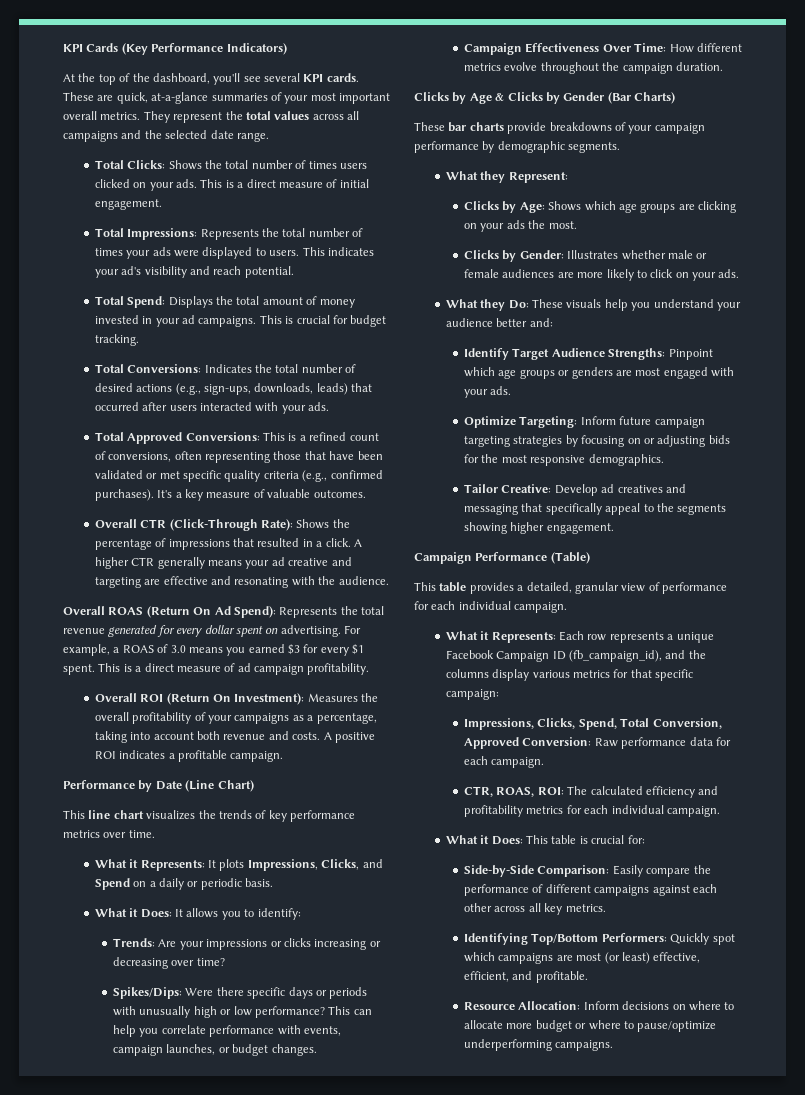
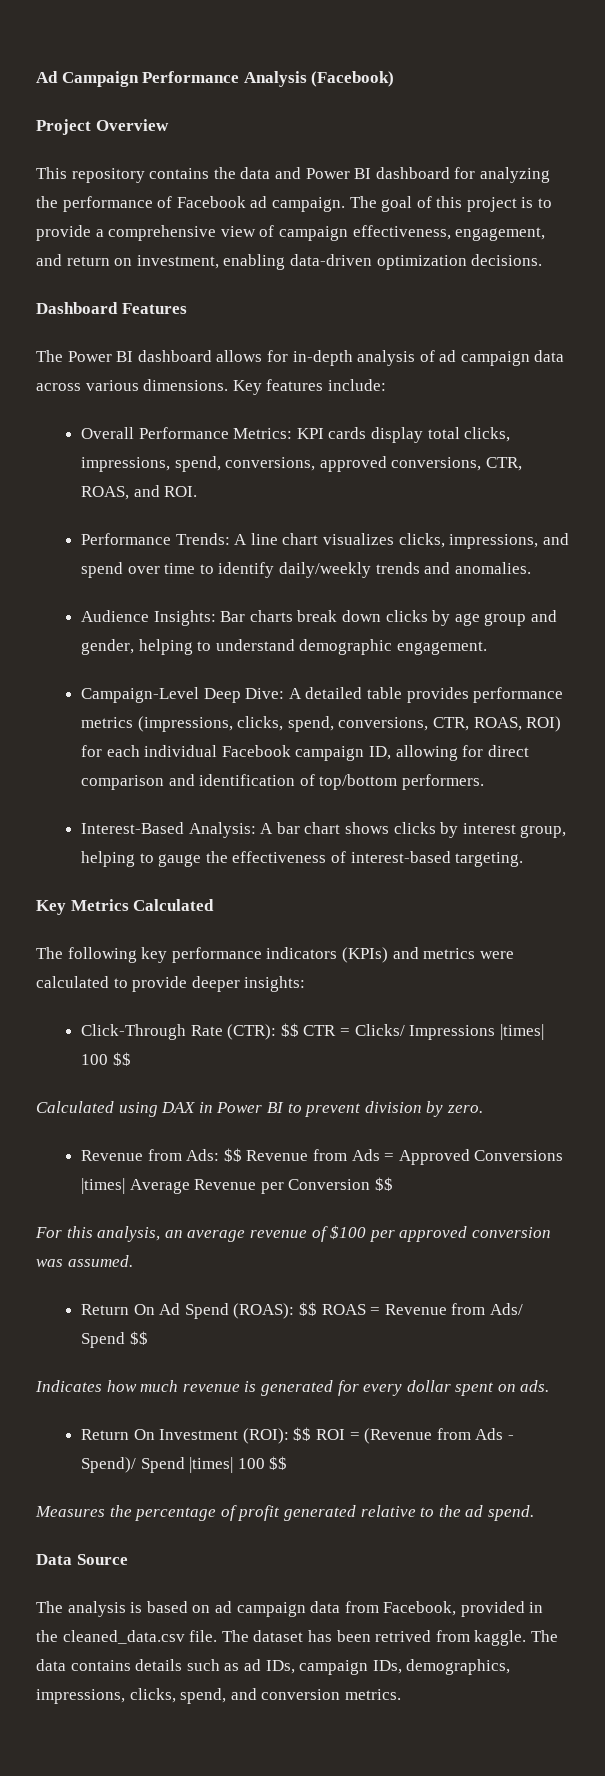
[63,43,287,55] [63,73,359,85] [63,92,390,104] [63,111,359,123] [63,130,269,142] [94,160,367,170] [94,179,369,191] [94,199,162,210] [94,228,364,240] [94,247,374,259] [94,266,294,278] [94,296,355,308] [94,315,387,327] [94,334,139,346] [94,364,357,373] [94,383,373,395] [94,402,330,414] [94,432,379,444] [94,451,383,463] [94,470,383,482] [94,489,366,501] [94,519,350,531] [94,538,362,550] [94,557,352,569] [94,576,389,588] [63,606,384,618] [63,628,105,634] KPI Cards (Key Performance Indicators) // At the top of the dashboard, you'll see several KPI cards. These are quick, at-a-glance summaries of your most important overall metrics. They represent the total values across all campaigns and the selected date range. // Total Clicks: Shows the total number of times users clicked on your ads. This is a direct measure of initial engagement. // Total Impressions: Represents the total number of times your ads were displayed to users. This indicates your ad's visibility and reach potential. // Total Spend: Displays the total amount of money invested in your ad campaigns. This is crucial for budget tracking. // Total Conversions: Indicates the total number of desired actions (e.g., sign-ups, downloads, leads) that occurred after users interacted with your ads. // Total Approved Conversions: This is a refined count of conversions, often representing those that have been validated or met specific quality criteria (e.g., confirmed purchases). It's a key measure of valuable outcomes. // Overall CTR (Click-Through Rate): Shows the percentage of impressions that resulted in a click. A higher CTR generally means your ad creative and targeting are effective and resonating with the audience. // Overall ROAS (Return On Ad Spend): Represents the total revenue -> [36,71,395,87] [36,119,169,135] [36,167,550,183] [36,196,553,212] [36,225,546,241] [36,254,543,270] [36,302,187,314] [36,350,565,366] [36,379,386,395] [81,427,511,443] [81,456,522,472] [81,485,198,500] [81,533,569,549] [81,562,531,578] [81,610,557,626] [81,639,487,655] [81,687,564,703] [81,716,562,732] [81,745,529,761] [81,774,484,790] [81,822,567,838] [81,851,524,867] [36,899,215,915] [36,947,514,963] [36,976,306,992] [81,1023,544,1040] [81,1052,131,1066] [36,1101,483,1117] [81,1148,564,1165] [81,1177,393,1194] [35,1225,551,1242] [36,1255,133,1267] [81,1302,523,1319] [81,1331,148,1348] [35,1380,257,1392] Ad Campaign Performance Analysis (Facebook) // Project Overview // This repository contains the data and Power BI dashboard for analyzing the performance of Facebook ad campaign. The goal of this project is to provide a comprehensive view of campaign effectiveness, engagement, and return on investment, enabling data-driven optimization decisions. // Dashboard Features // The Power BI dashboard allows for in-depth analysis of ad campaign data across various dimensions. Key features include: // Overall Performance Metrics: KPI cards display total clicks, impressions, spend, conversions, approved conversions, CTR, ROAS, and ROI. // Performance Trends: A line chart visualizes clicks, impressions, and spend over time to identify daily/weekly trends and anomalies. // Audience Insights: Bar charts break down clicks by age group and gender, helping to understand demographic engagement. // Campaign-Level Deep Dive: A detailed table provides performance metrics (impressions, clicks, spend, conversions, CTR, ROAS, ROI) for each individual Facebook campaign ID, allowing for direct comparison and identification of top/bottom performers. // Interest-Based Analysis: A bar chart shows clicks by interest group, helping to gauge the effectiveness of interest-based targeting. // Key Metrics Calculated // The following key performance indicators (KPIs) and metrics were calculated to provide deeper insights: // Click-Through Rate (CTR): $$ CTR = Clicks/ Impressions |times| 100 $$ // Calculated using DAX in Power BI to prevent division by zero. // Revenue from Ads: $$ Revenue from Ads = Approved Conversions |times| Average Revenue per Conversion $$ // For this analysis, an average revenue of $100 per approved conversion was assumed. // Return On Ad Spend (ROAS): $$ ROAS = Revenue from Ads/ Spend $$ // Indicates how much revenue is
[280,625,361,637] [63,644,365,656] [63,663,370,675] [94,693,379,705] [94,712,377,724] [94,731,375,743] [94,750,284,762] [63,780,254,792] [63,810,355,822] [63,830,155,838] [94,859,383,871] [94,878,274,890] [94,908,301,920] [113,938,381,950] [113,957,225,969] [113,987,368,999] [113,1006,372,1018] [113,1025,341,1037] [113,1044,317,1056] [464,43,742,55] [464,62,723,74] [414,92,675,104] [414,122,705,134] [414,141,621,153] [445,171,568,183] [464,201,737,213] [464,220,577,232] [464,250,708,262] [464,269,740,281] [445,299,741,311] [445,318,553,327] [464,348,713,360] [464,367,735,379] [464,386,512,398] [464,416,705,428] [464,435,730,447] [464,454,664,466] [464,484,686,496] [464,503,727,515] [464,522,614,534] [414,552,590,564] [414,582,727,594] [414,601,568,613] [445,631,714,643] [445,650,706,662] [445,669,694,681] [445,689,499,700] [464,718,722,730] [464,737,731,749] [464,756,545,768] [464,786,719,798] [464,805,720,817] [445,835,645,845] [464,865,711,877] [464,884,717,896] [464,903,606,915] [464,933,735,945] [464,952,701,964] [464,971,588,983] [464,1001,735,1011] [464,1020,717,1032] [464,1039,614,1051] advertising. For example, a ROAS of 3.0 means you earned $3 for every $1 spent. This is a direct measure of ad campaign profitability. // Overall ROI (Return On Investment): Measures the overall profitability of your campaigns as a percentage, taking into account both revenue and costs. A positive ROI indicates a profitable campaign. // Performance by Date (Line Chart) // This line chart visualizes the trends of key performance metrics over time. // What it Represents: It plots Impressions, Clicks, and Spend on a daily or periodic basis. // What it Does: It allows you to identify: // Trends: Are your impressions or clicks increasing or decreasing over time? // Spikes/Dips: Were there specific days or periods with unusually high or low performance? This can help you correlate performance with events, campaign launches, or budget changes. // Campaign Effectiveness Over Time: How different metrics evolve throughout the campaign duration. // Clicks by Age & Clicks by Gender (Bar Charts) // These bar charts provide breakdowns of your campaign performance by demographic segments. // What they Represent: // Clicks by Age: Shows which age groups are clicking on your ads the most. // Clicks by Gender: Illustrates whether male or female audiences are more likely to click on your ads. // What they Do: These visuals help you understand your audience better and: // Identify Target Audience Strengths: Pinpoint which age groups or genders are most engaged with your ads. // Optimize Targeting: Inform future campaign targeting strategies by focusing on or adjusting bids for the most responsive demographics. // Tailor Creative: Develop ad creatives and messaging that specifically appeal to the segments showing higher engagement. // Campaign Performance (Table) // This table provides a detailed, granular view of performance for each individual campaign. // What it Represents: Each row represents a unique Facebook Campaign ID (fb_campaign_id), and the columns display various metrics for that specific campaign: // Impressions, Clicks, Spend, Total Conversion, Approved Conversion: Raw performance data for each campaign. // CTR, ROAS, ROI: The calculated efficiency and profitability metrics for each individual campaign. // What it Does: This table is crucial for: // Side-by-Side Comparison: Easily compare the performance of different campaigns against each other across all key metrics. // Identifying Top/Bottom Performers: Quickly spot which campaigns are most (or least) effective, efficient, and profitable. // Resource Allocation: Inform decisions on where to allocate more budget or where to pause/optimize underperforming campaigns. -> [520,1380,550,1392] [81,1427,514,1444] [81,1456,288,1473] [35,1505,534,1521] [36,1554,128,1565] [36,1601,544,1617] [36,1630,558,1646] [36,1659,511,1675] [36,1688,401,1704] ads. // Return On Investment (ROI): $$ ROI = (Revenue from Ads - Spend)/ Spend |times| 100 $$ // Measures the percentage of profit generated relative to the ad spend. // Data Source // The analysis is based on ad campaign data from Facebook, provided in the cleaned_data.csv file. The dataset has been retrived from kaggle. The data contains details such as ad IDs, campaign IDs, demographics, impressions, clicks, spend, and conversion metrics.

